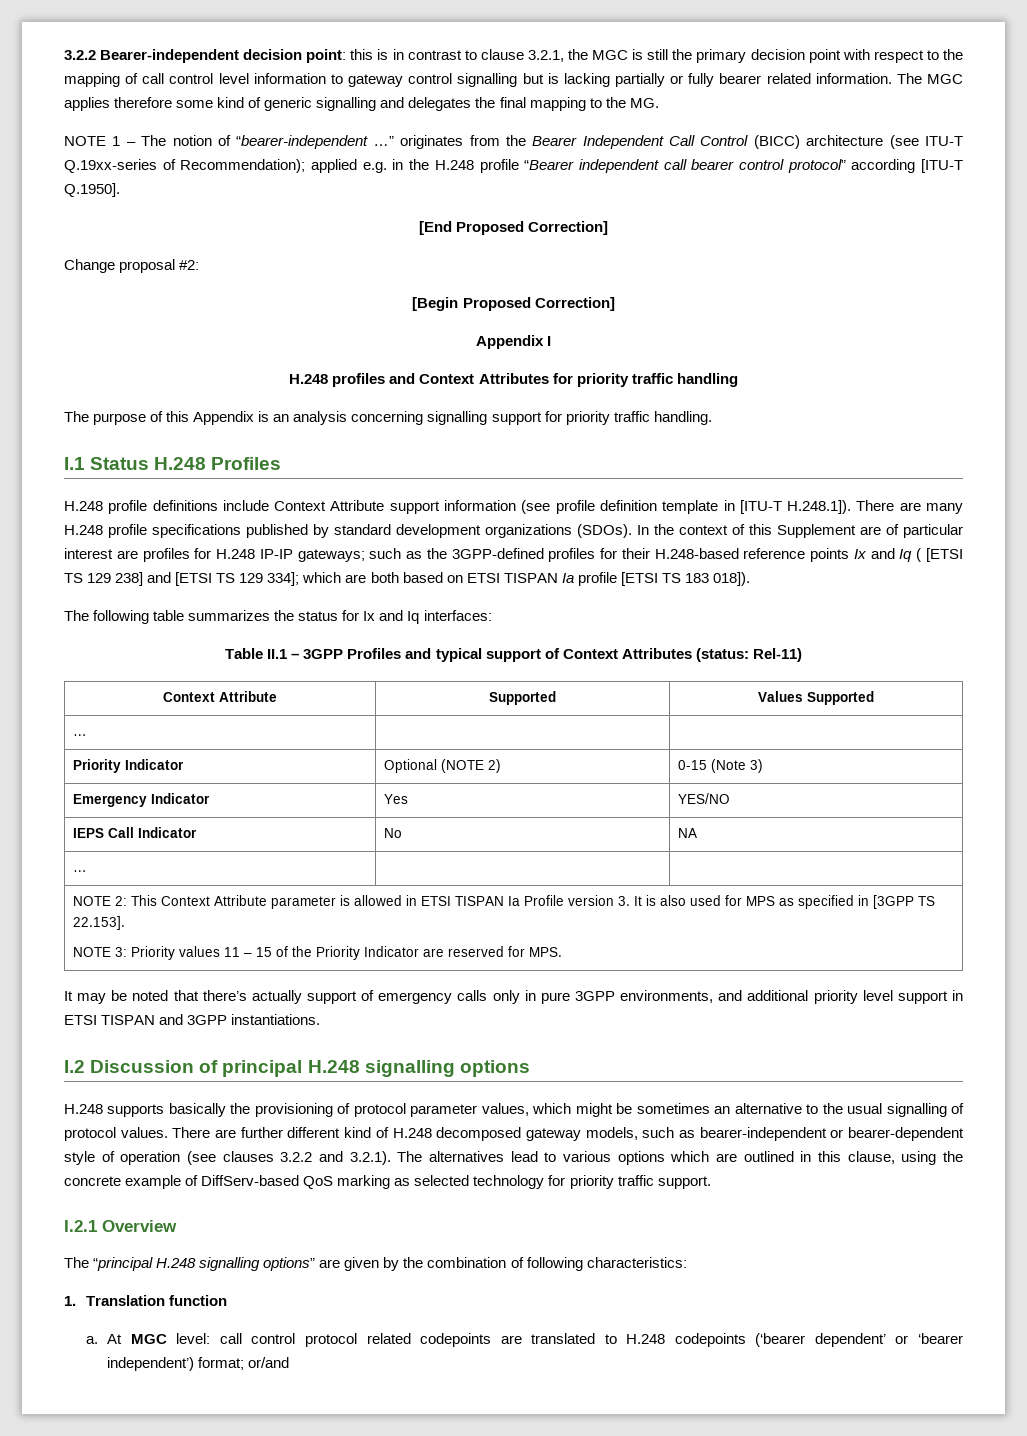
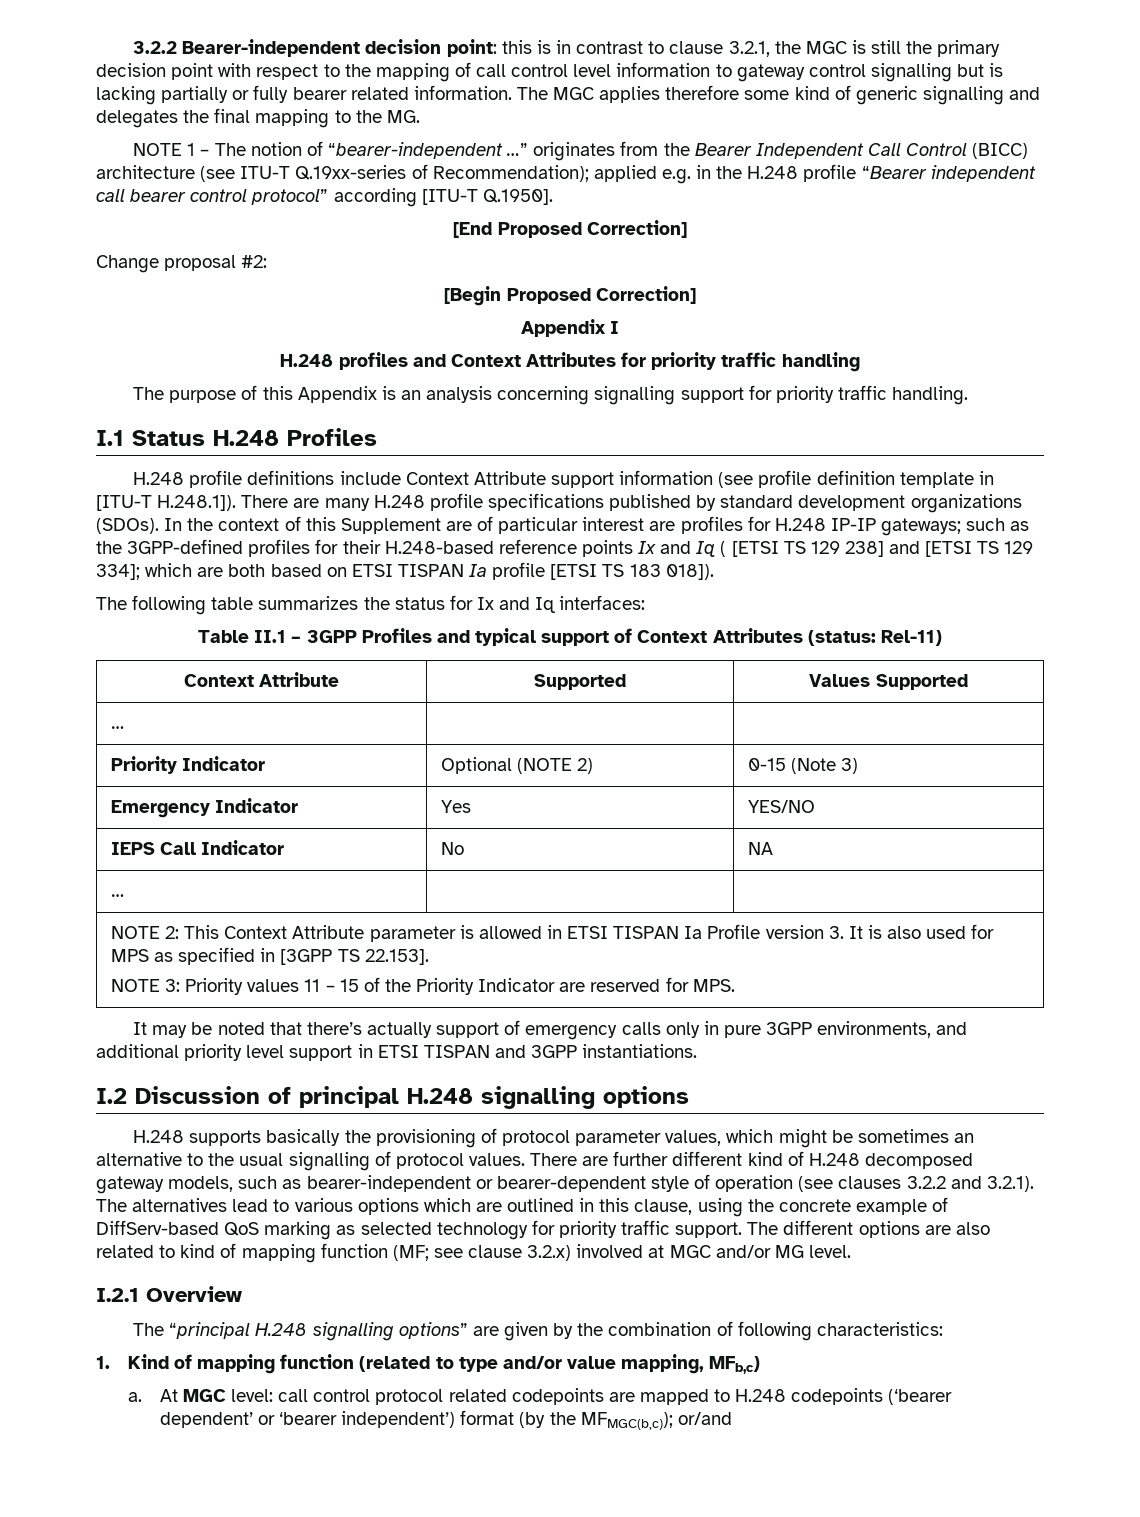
(711, 1182) none -> [747,1220,990,1238] [96,1243,851,1263] The different options are also related to kind of mapping function (MF; see clause 3.2.x) involved at MGC and/or MG level.
[85,1295,227,1306] Translation function -> [127,1354,761,1374] Kind of mapping function (related to type and/or value mapping, MFb,c)
[531,1333,596,1344] translated -> [639,1389,709,1405] mapped
[198,1357,245,1370] format; -> [460,1410,673,1430] format (by the MFMGC(b,c));

